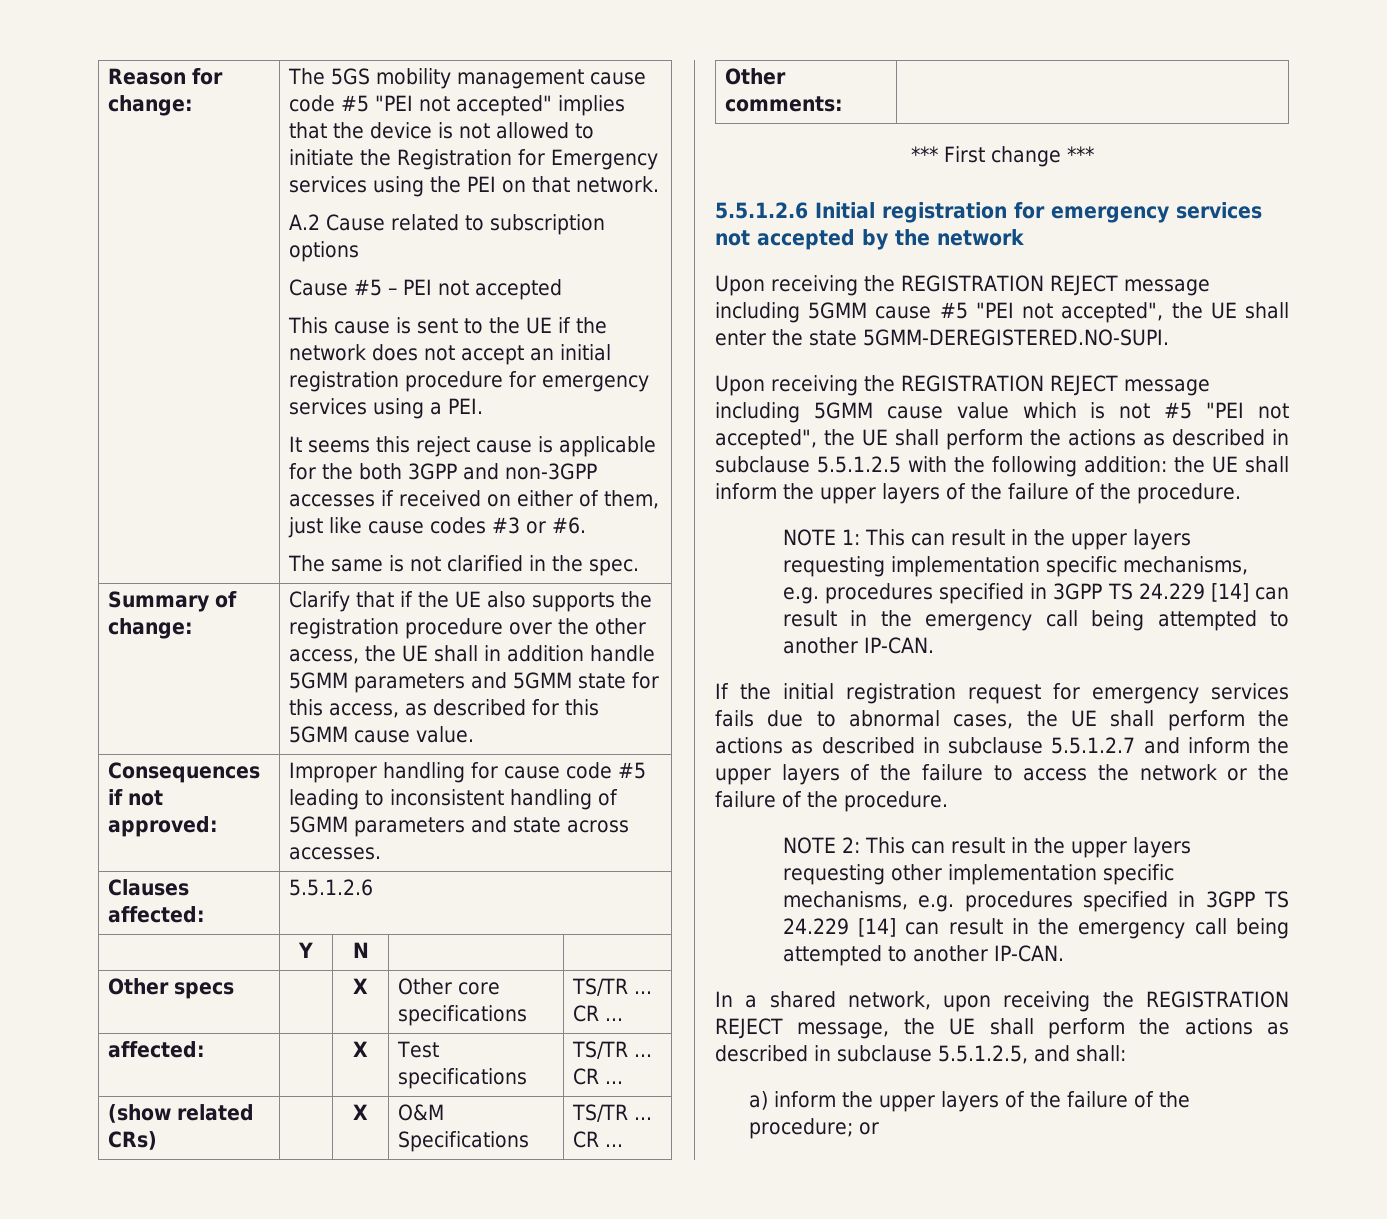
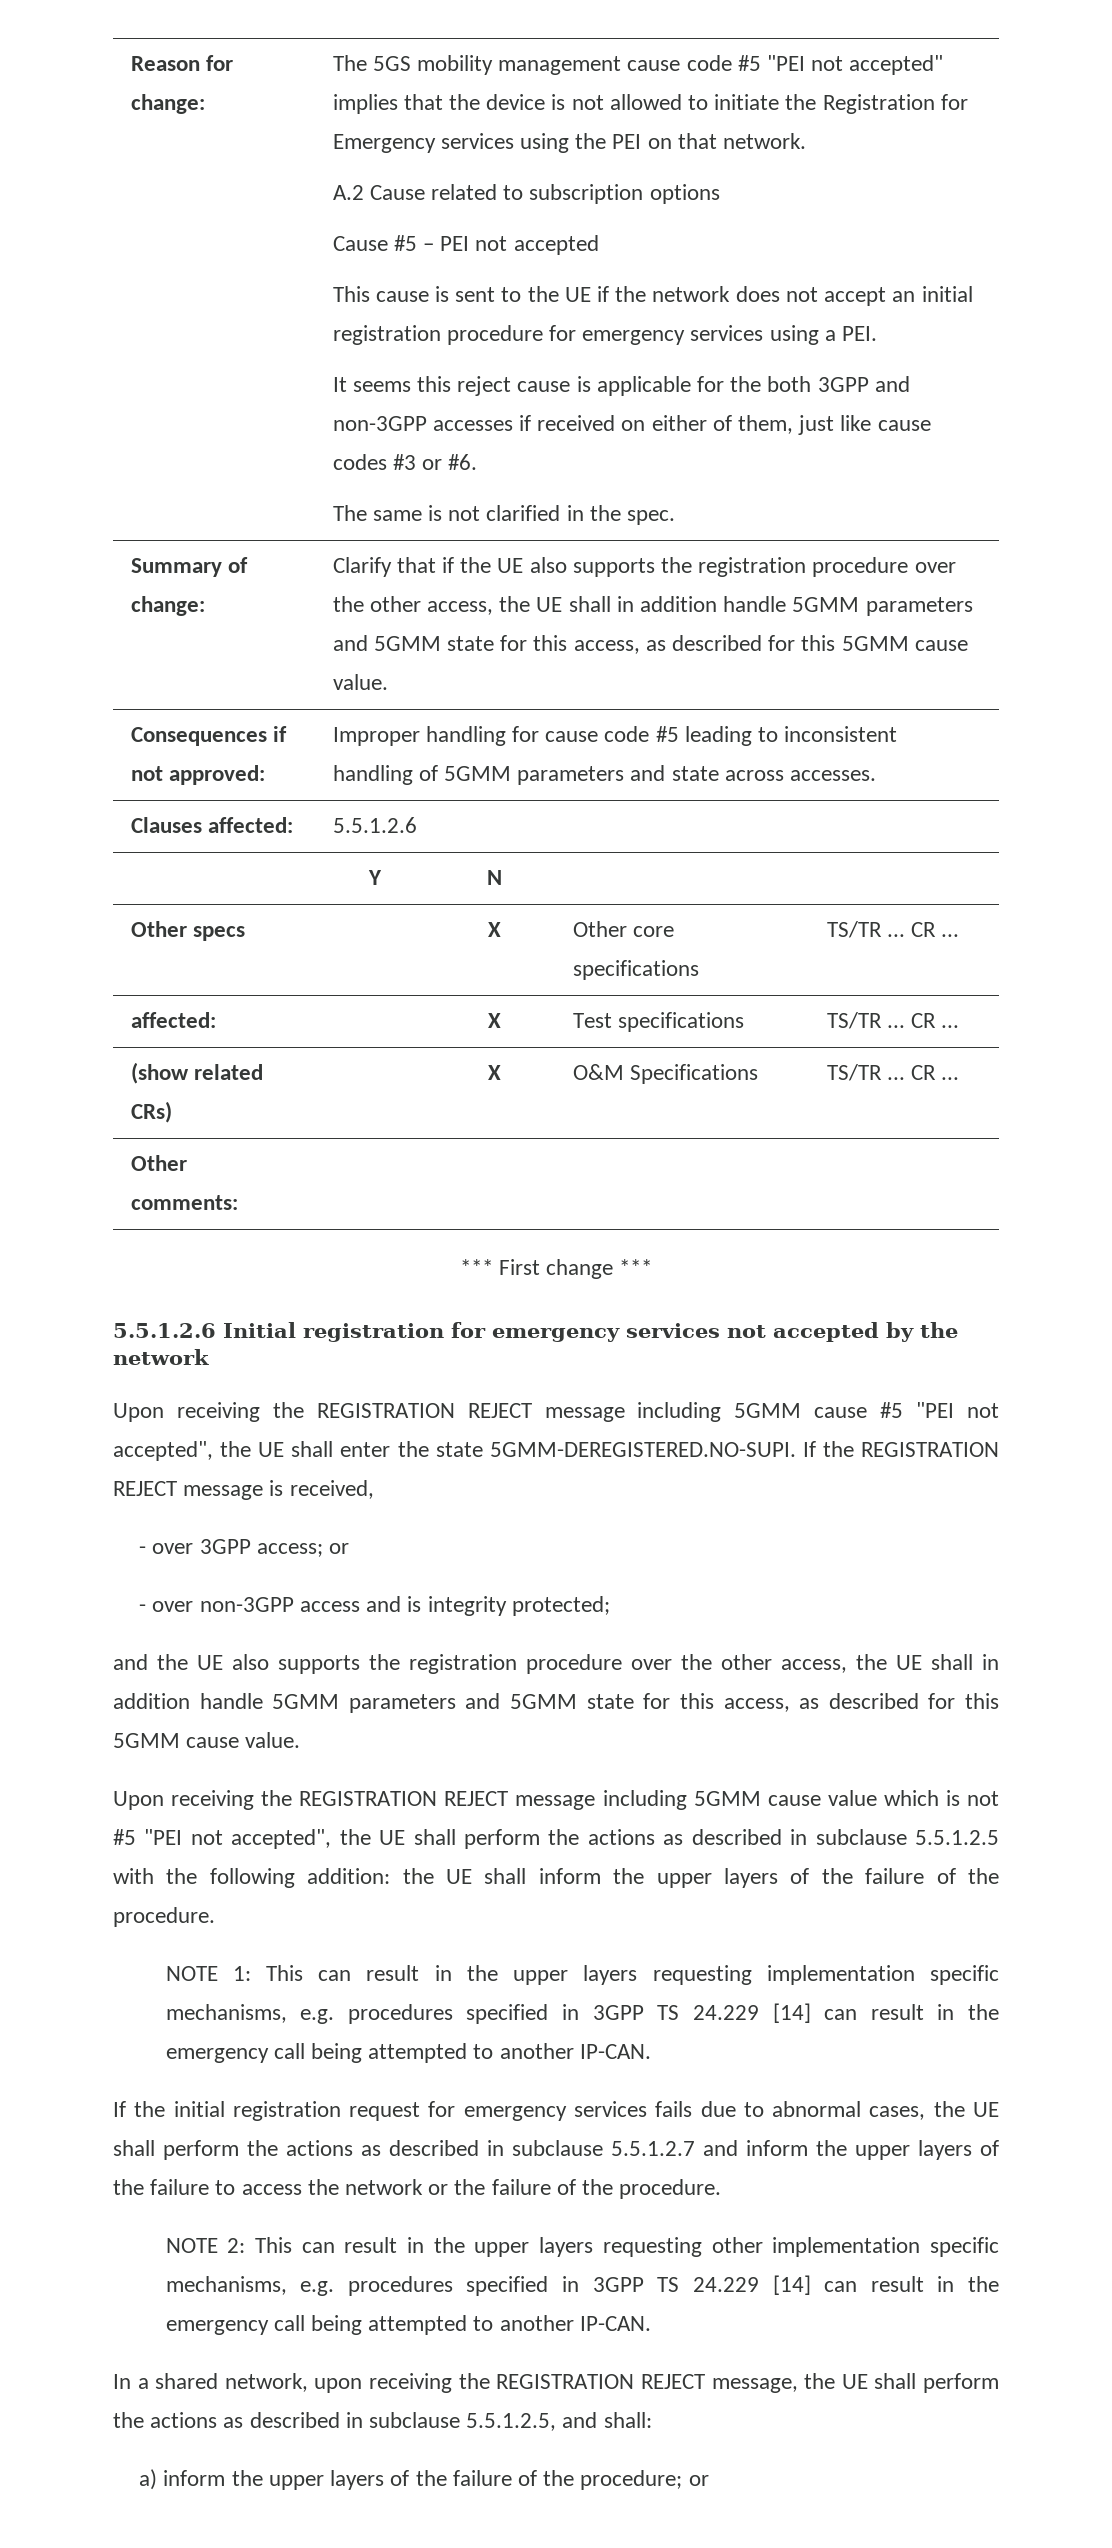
(1169, 337) none -> [802,1441,1000,1457] [113,1480,374,1500] [139,1539,350,1557] [139,1596,610,1616] [113,1654,999,1674] [113,1693,1000,1713] [113,1732,301,1748] If the REGISTRATION REJECT message is received, // - over 3GPP access; or // - over non-3GPP access and is integrity protected; // and the UE also supports the registration procedure over the other access, the UE shall in addition handle 5GMM parameters and 5GMM state for this access, as described for this 5GMM cause value.

